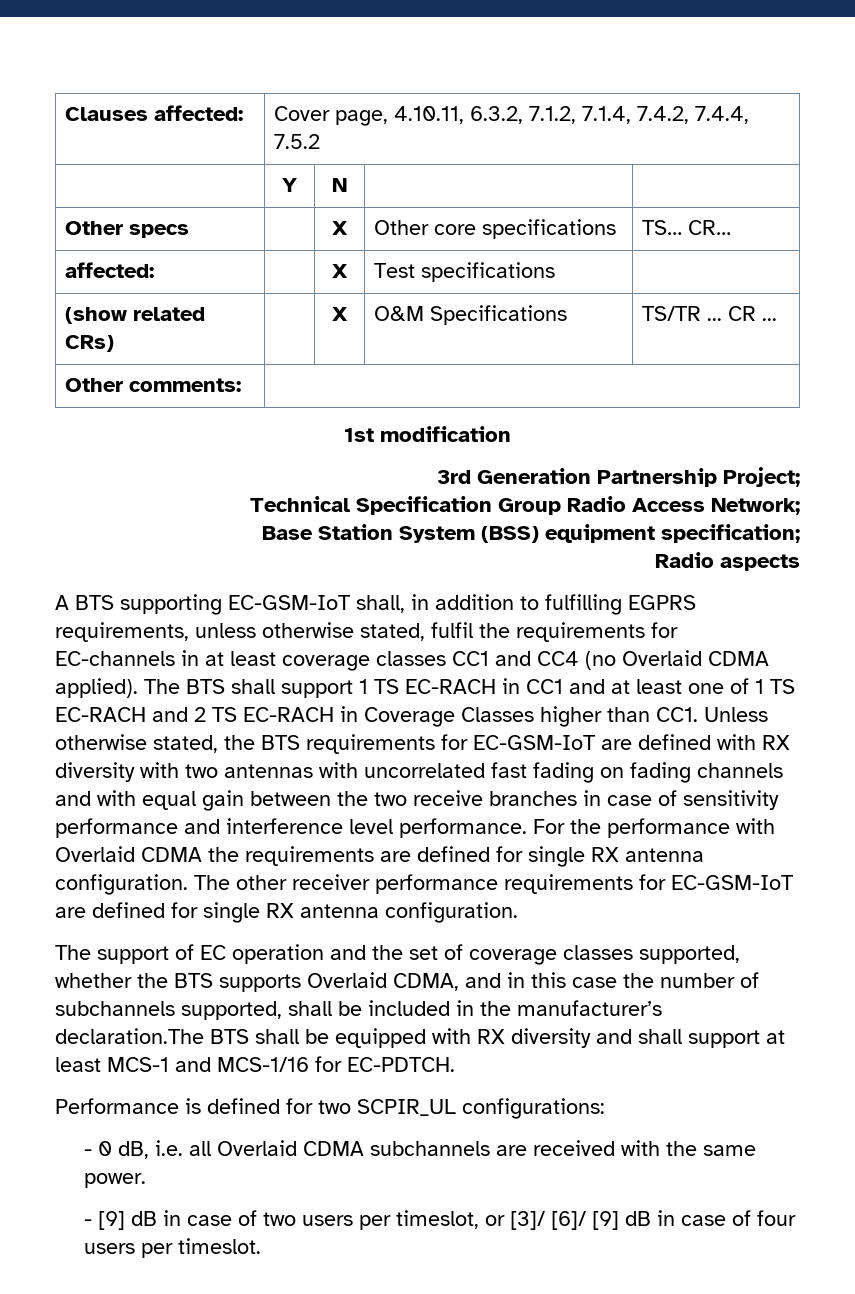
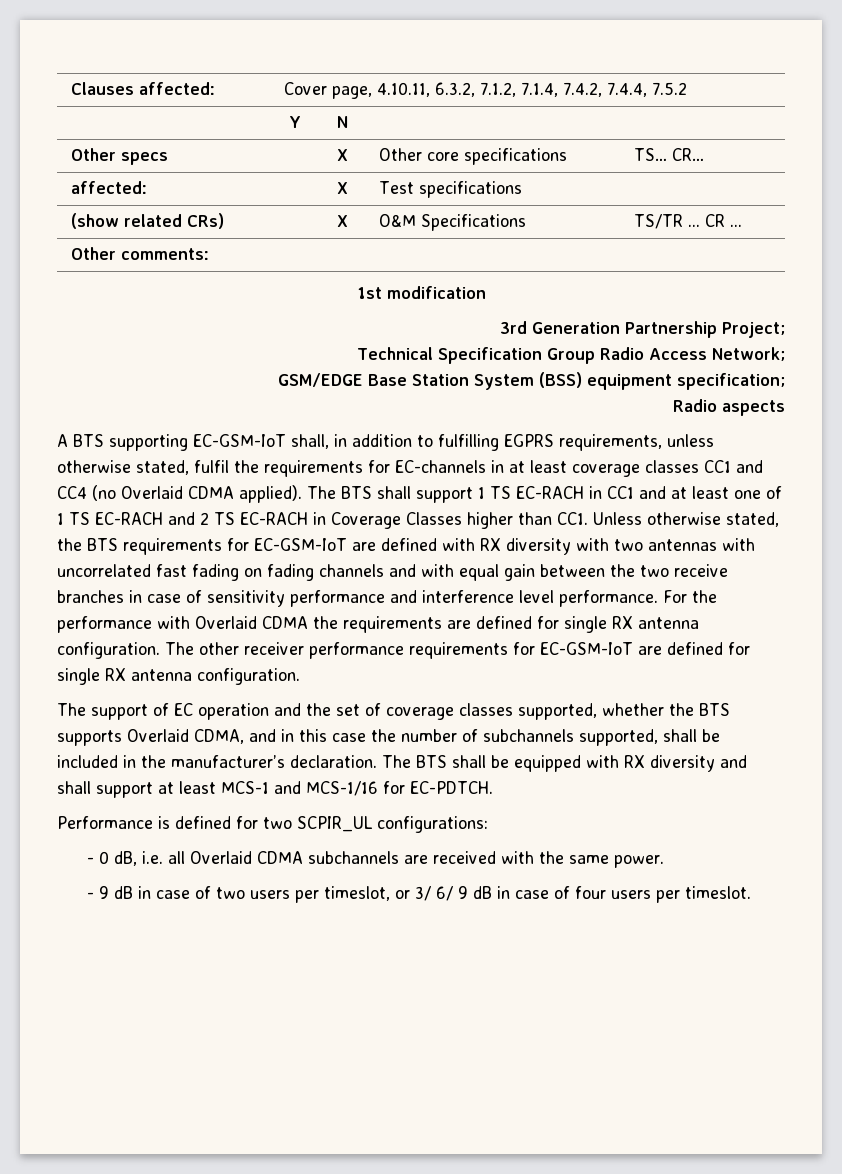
(800, 506) none -> [278,373,363,387] GSM/EDGE
[55,1028,204,1044] declaration.The -> [290,755,411,768] declaration. The
[97,1211,125,1230] [9] -> [99,886,110,899] 9
[509,1211,619,1230] [3]/ [6]/ [9] -> [415,886,469,901] 3/ 6/ 9

